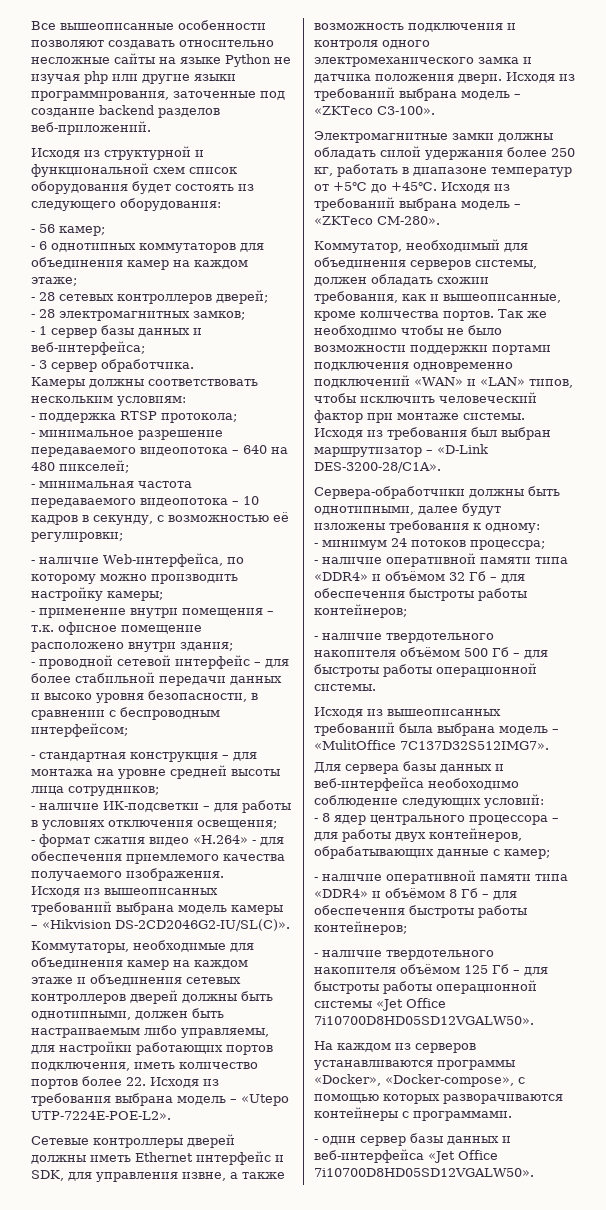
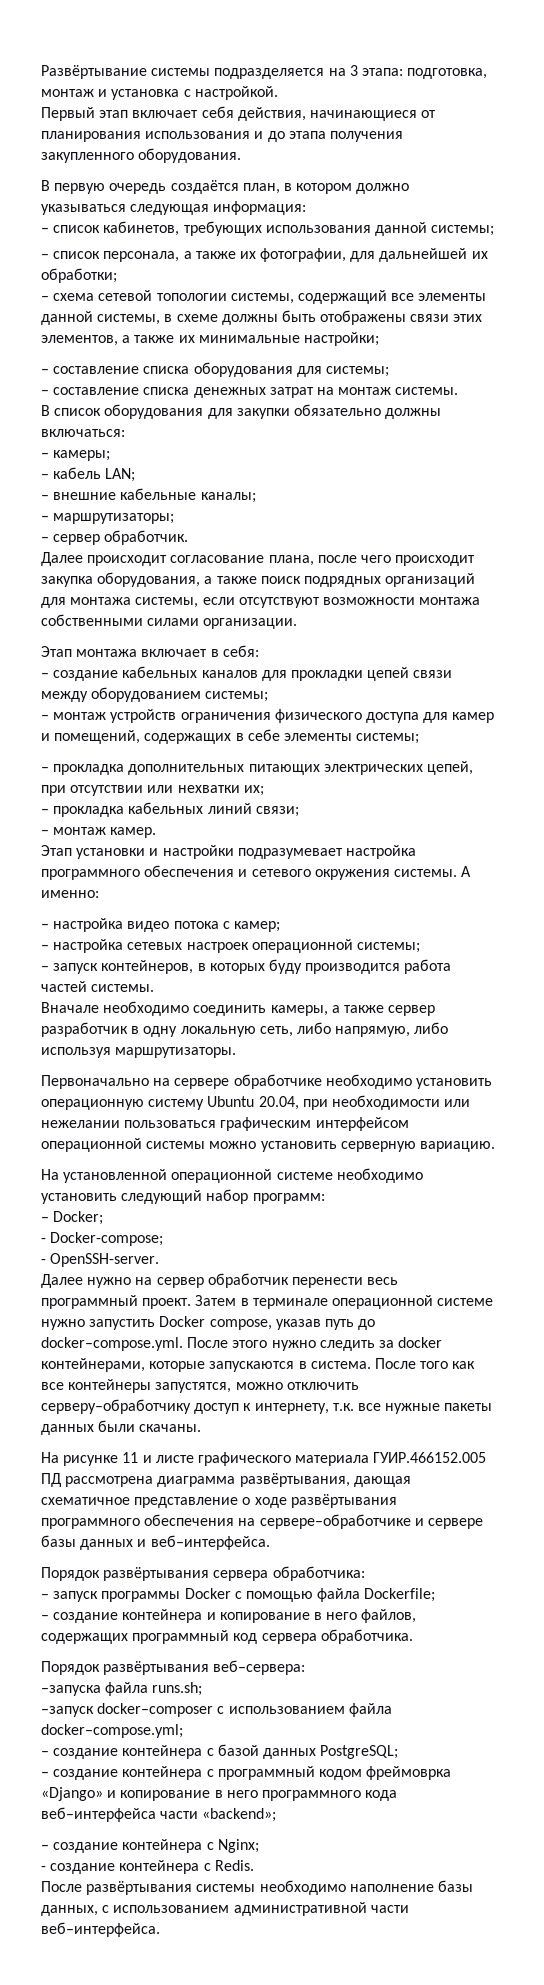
[31,20,266,30] [31,40,274,49] [31,53,291,67] [31,71,236,84] [31,91,285,101] [31,105,220,118] [31,121,151,135] [31,146,204,160] [31,163,237,177] [31,181,254,194] [31,198,221,211] [31,224,105,236] [31,241,264,253] [31,257,248,270] [31,277,77,286] [31,290,268,304] [31,309,245,321] [31,325,202,338] [31,341,145,355] [31,359,194,372] [31,377,258,389] [31,396,186,406] [31,411,237,423] [31,430,223,440] [31,445,288,457] [31,460,129,473] [31,481,192,488] [31,496,259,508] [31,512,289,525] [31,532,123,542] [31,553,244,567] [31,574,238,584] [31,587,163,601] [31,608,274,618] [31,622,202,635] [31,642,233,652] [31,655,289,669] [31,672,282,686] [31,690,258,703] [31,707,220,720] [31,723,128,737] [31,752,257,762] [31,765,280,779] [31,786,159,796] [31,800,291,813] [31,820,277,830] [31,834,284,847] [31,851,285,864] [31,868,224,881] [31,886,218,897] [31,901,283,915] [31,919,290,931] [31,940,254,953] [31,957,248,970] [31,974,241,986] [31,990,273,1004] [31,1008,224,1020] [31,1025,269,1038] [31,1041,273,1055] [31,1062,258,1071] [31,1076,219,1089] [31,1093,289,1106] [31,1111,171,1120] [31,1134,235,1148] [31,1151,284,1165] [31,1170,285,1182] [314,23,516,32] [314,40,430,50] [314,57,532,67] [314,72,575,84] [314,87,521,101] [314,106,435,115] [314,131,553,143] [314,146,575,160] [314,164,572,177] [314,182,510,193] [314,197,521,211] [314,216,440,225] [314,239,528,253] [314,257,537,270] [314,274,489,286] [314,291,561,304] [314,309,547,321] [314,325,502,337] [314,345,551,355] [314,362,513,372] [314,375,573,388] [314,392,537,403] [314,410,525,423] [314,427,551,440] [314,444,488,457] [314,462,441,473] [314,486,560,499] [314,503,501,516] [314,520,540,533] [314,538,545,550] [314,553,568,567] [314,571,525,583] [314,588,527,601] [314,604,407,618] [314,633,494,643] [314,647,548,659] [314,663,537,677] [314,684,376,691] [314,707,501,718] [314,722,559,736] [314,740,549,750] [314,761,504,774] [314,777,519,791] [314,794,544,808] [314,813,559,825] [314,828,522,842] [314,846,550,859] [314,870,568,884] [314,888,517,900] [314,905,527,918] [314,921,407,935] [314,950,494,960] [314,964,548,976] [314,980,537,994] [314,998,446,1011] [314,1016,534,1025] [314,1041,476,1053] [314,1060,515,1070] [314,1074,525,1087] [314,1094,563,1104] [314,1107,512,1121] [314,1133,511,1146] [314,1149,498,1163] [314,1168,534,1177] Все вышеописанные особенности позволяют создавать относительно несложные сайты на языке Python не изучая php или другие языки программирования, заточенные под создание backend разделов веб-приложений. // Исходя из структурной и функциональной схем список оборудования будет состоять из следующего оборудования: // - 56 камер; // - 6 однотипных коммутаторов для объединения камер на каждом этаже; // - 28 сетевых контроллеров дверей; // - 28 электромагнитных замков; // - 1 сервер базы данных и веб-интерфейса; // - 3 сервер обработчика. // Камеры должны соответствовать нескольким условиям: // - поддержка RTSP протокола; // - минимальное разрешение передаваемого видеопотока – 640 на 480 пикселей; // - минимальная частота передаваемого видеопотока – 10 кадров в секунду, с возможностью её регулировки; // - наличие Web-интерфейса, по которому можно производить настройку камеры; // - применение внутри помещения – т.к. офисное помещение расположено внутри здания; // - проводной сетевой интерфейс – для более стабильной передачи данных и высоко уровня безопасности, в сравнении с беспроводным интерфейсом; // - стандартная конструкция – для монтажа на уровне средней высоты лица сотрудников; // - наличие ИК-подсветки – для работы в условиях отключения освещения; // - формат сжатия видео «Н.264» - для обеспечения приемлемого качества получаемого изображения. // Исходя из вышеописанных требований выбрана модель камеры – «Hikvision DS-2CD2046G2-IU/SL(C)». // Коммутаторы, необходимые для объединения камер на каждом этаже и объединения сетевых контроллеров дверей должны быть однотипными, должен быть настраиваемым либо управляемы, для настройки работающих портов подключения, иметь количество портов более 22. Исходя из требования выбрана модель – «Utepo UTP-7224E-POE-L2». // Сетевые контроллеры дверей должны иметь Ethernet интерфейс и SDK, для управления извне, а также возможность подключения и контроля одного электромеханического замка и датчика положения двери. Исходя из требований выбрана модель – «ZKTeco C3-100». // Электромагнитные замки должны обладать силой удержания более 250 кг, работать в диапазоне температур от +5℃ до +45℃. Исходя из требований выбрана модель – «ZKTeco CM-280». // Коммутатор, необходимый для объединения серверов системы, должен обладать схожии требования, как и вышеописанные, кроме количества портов. Так же необходимо чтобы не было возможности поддержки портами подключения одновременно подключений «WAN» и «LAN» типов, чтобы исключить человеческий фактор при монтаже системы. Исходя из требования был выбран маршрутизатор – «D-Link DES-3200-28/C1A». // Сервера-обработчики должны быть однотипными, далее будут изложены требования к одному: // - минимум 24 потоков процессра; // - наличие оперативной памяти типа «DDR4» и объёмом 32 Гб – для обеспечения быстроты работы контейнеров; // - наличие твердотельного накопителя объёмом 500 Гб – для быстроты работы операционной системы. // Исходя из вышеописанных требований была выбрана модель – «MulitOffice 7C137D32S512IMG7». // Для сервера базы данных и веб-интерфейса необоходимо соблюдение следующих условий: // - 8 ядер центрального процессора – для работы двух контейнеров, обрабатывающих данные с камер; // - наличие оперативной памяти типа «DDR4» и объёмом 8 Гб – для обеспечения быстроты работы контейнеров; // - наличие твердотельного накопителя объёмом 125 Гб – для быстроты работы операционной системы «Jet Office 7i10700D8HD05SD12VGALW50». // На каждом из серверов устанавливаются программы «Docker», «Docker-сompose», с помощью которых разворачиваются контейнеры с программами. // - один сервер базы данных и веб-интерфейса «Jet Office 7i10700D8HD05SD12VGALW50». -> [41,65,488,79] [41,86,278,100] [41,106,437,121] [41,131,403,142] [41,148,242,163] [41,180,410,194] [41,201,307,215] [41,221,495,236] [41,248,488,262] [41,268,117,283] [41,290,487,304] [41,310,483,325] [41,332,379,346] [41,362,389,377] [41,387,459,398] [41,404,442,419] [41,429,125,437] [41,450,111,461] [41,467,136,482] [41,488,256,503] [41,513,175,524] [41,530,189,545] [41,552,476,566] [41,572,476,587] [41,597,481,608] [41,614,298,629] [41,645,259,657] [41,666,453,681] [41,687,269,702] [41,709,495,723] [41,729,420,744] [41,761,473,775] [41,785,264,796] [41,802,299,817] [41,827,157,838] [41,845,416,859] [41,865,472,880] [41,890,99,898] [41,918,280,932] [41,939,420,953] [41,959,452,974] [41,981,155,992] [41,1001,436,1016] [41,1022,449,1037] [41,1047,237,1058] [41,1074,492,1089] [41,1095,471,1110] [41,1117,409,1131] [41,1138,495,1152] [41,1168,423,1183] [41,1189,325,1204] [41,1211,104,1225] [41,1232,164,1246] [41,1253,160,1267] [41,1273,399,1288] [41,1295,494,1309] [41,1316,376,1330] [41,1337,443,1351] [41,1358,476,1372] [41,1379,359,1393] [41,1399,493,1414] [41,1420,202,1435] [41,1452,487,1466] [41,1473,411,1487] [41,1494,397,1508] [41,1514,483,1529] [41,1535,270,1550] [41,1566,365,1581] [41,1588,436,1602] [41,1609,417,1623] [41,1629,413,1644] [41,1660,306,1675] [41,1682,203,1696] [41,1703,392,1717] [41,1724,183,1738] [41,1744,399,1759] [41,1766,452,1780] [41,1787,398,1801] [41,1807,277,1822] [41,1839,259,1853] [41,1860,254,1874] [41,1880,473,1895] [41,1902,409,1916] [41,1922,160,1937] Развёртывание системы подразделяется на 3 этапа: подготовка, монтаж и установка с настройкой. // Первый этап включает себя действия, начинающиеся от планирования использования и до этапа получения закупленного оборудования. // В первую очередь создаётся план, в котором должно указываться следующая информация: // – список кабинетов, требующих использования данной системы; // – список персонала, а также их фотографии, для дальнейшей их обработки; // – схема сетевой топологии системы, содержащий все элементы данной системы, в схеме должны быть отображены связи этих элементов, а также их минимальные настройки; // – составление списка оборудования для системы; // – составление списка денежных затрат на монтаж системы. // В список оборудования для закупки обязательно должны включаться: // – камеры; // – кабель LAN; // – внешние кабельные каналы; // – маршрутизаторы; // – сервер обработчик. // Далее происходит согласование плана, после чего происходит закупка оборудования, а также поиск подрядных организаций для монтажа системы, если отсутствуют возможности монтажа собственными силами организации. // Этап монтажа включает в себя: // – создание кабельных каналов для прокладки цепей связи между оборудованием системы; // – монтаж устройств ограничения физического доступа для камер и помещений, содержащих в себе элементы системы; // – прокладка дополнительных питающих электрических цепей, при отсутствии или нехватки их; // – прокладка кабельных линий связи; // – монтаж камер. // Этап установки и настройки подразумевает настройка программного обеспечения и сетевого окружения системы. А именно: // – настройка видео потока с камер; // – настройка сетевых настроек операционной системы; // – запуск контейнеров, в которых буду производится работа частей системы. // Вначале необходимо соединить камеры, а также сервер разработчик в одну локальную сеть, либо напрямую, либо используя маршрутизаторы. // Первоначально на сервере обработчике необходимо установить операционную систему Ubuntu 20.04, при необходимости или нежелании пользоваться графическим интерфейсом операционной системы можно установить серверную вариацию. // На установленной операционной системе необходимо установить следующий набор программ: // – Docker; // - Docker-compose; // - OpenSSH-server. // Далее нужно на сервер обработчик перенести весь программный проект. Затем в терминале операционной системе нужно запустить Docker compose, указав путь до docker–compose.yml. После этого нужно следить за docker контейнерами, которые запускаются в система. После того как все контейнеры запустятся, можно отключить серверу–обработчику доступ к интернету, т.к. все нужные пакеты данных были скачаны. // На рисунке 11 и листе графического материала ГУИР.466152.005 ПД рассмотрена диаграмма развёртывания, дающая схематичное представление о ходе развёртывания программного обеспечения на сервере–обработчике и сервере базы данных и веб–интерфейса. // Порядок развёртывания сервера обработчика: // – запуск программы Docker с помощью файла Dockerfile; // – создание контейнера и копирование в него файлов, содержащих программный код сервера обработчика. // Порядок развёртывания веб–сервера: // –запуска файла runs.sh; // –запуск docker–composer с использованием файла docker–compose.yml; // – создание контейнера с базой данных PostgreSQL; // – создание контейнера с программный кодом фреймоврка «Django» и копирование в него программного кода веб–интерфейса части «backend»; // – создание контейнера с Nginx; // - создание контейнера с Redis. // После развёртывания системы необходимо наполнение базы данных, с использованием административной части веб–интерфейса.

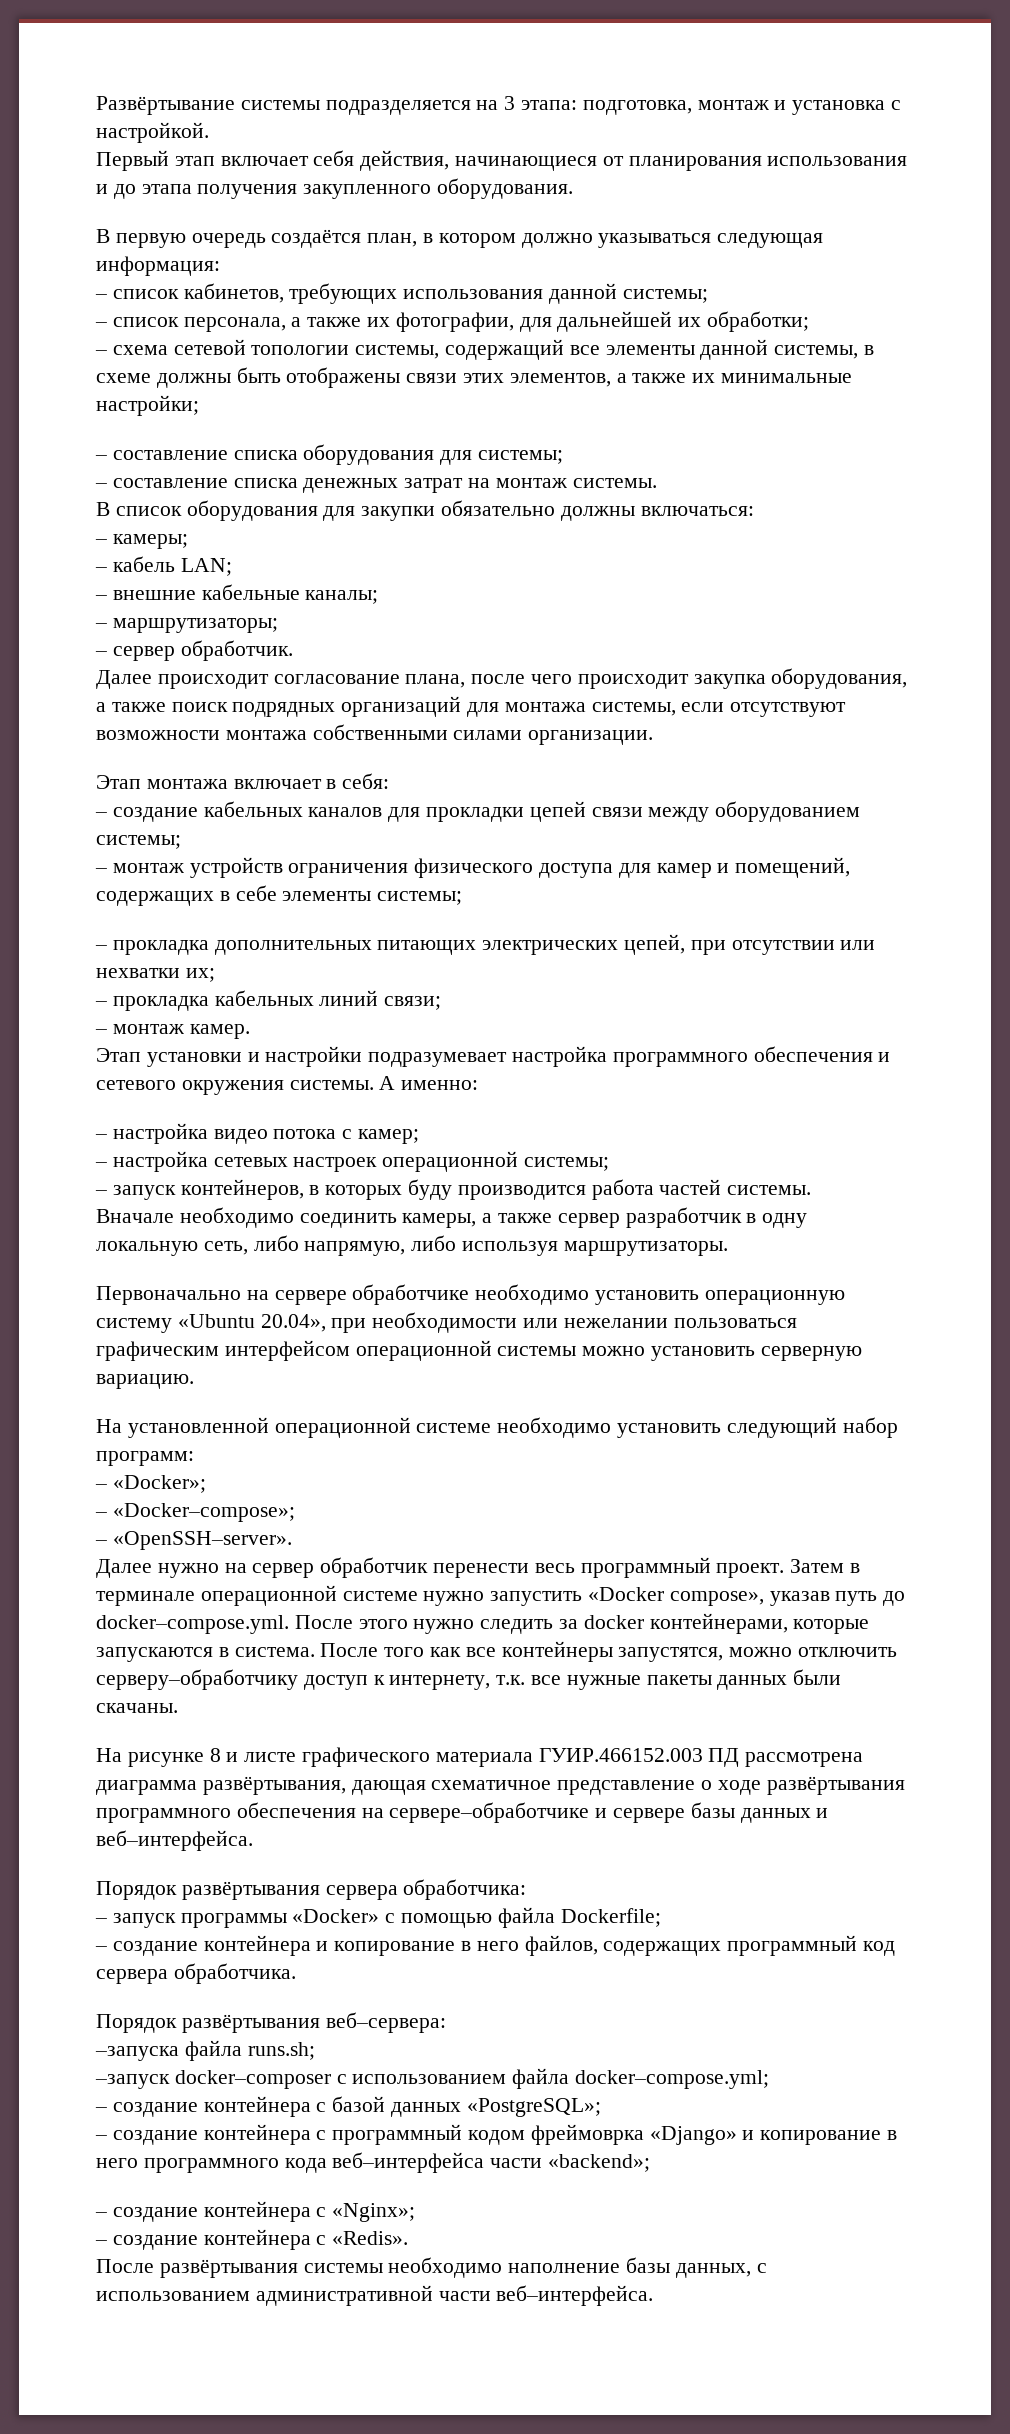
[207,1096,299,1110] Ubuntu 20.04, -> [177,1314,326,1332] «Ubuntu 20.04»,
[53,1211,104,1225] [41,1232,164,1246] [41,1253,160,1267] Docker; // - Docker-compose; // - OpenSSH-server. -> [112,1475,206,1493] [95,1503,295,1522] [95,1531,292,1550] «Docker»; // – «Docker–compose»; // – «OpenSSH–server».
[159,1316,272,1330] Docker compose, -> [588,1587,764,1606] «Docker compose»,
[122,1452,139,1463] 11 -> [209,1748,221,1762] 8
[373,1452,487,1463] ГУИР.466152.005 -> [538,1748,703,1762] ГУИР.466152.003
[184,1588,231,1599] Docker -> [292,1909,380,1923] «Docker»
[320,1745,399,1759] PostgreSQL; -> [466,2098,601,2117] «PostgreSQL»;
[217,1839,259,1853] [41,1860,254,1874] Nginx; // - создание контейнера с Redis. -> [332,2203,416,2222] [95,2229,409,2250] «Nginx»; // – создание контейнера с «Redis».

